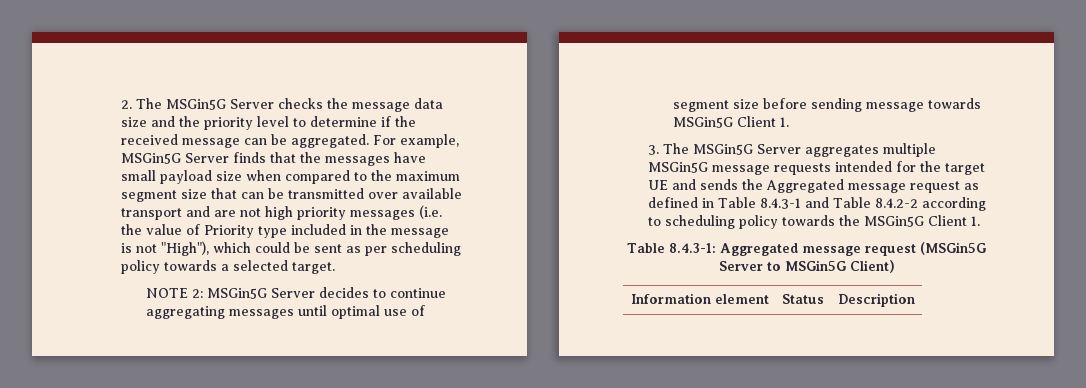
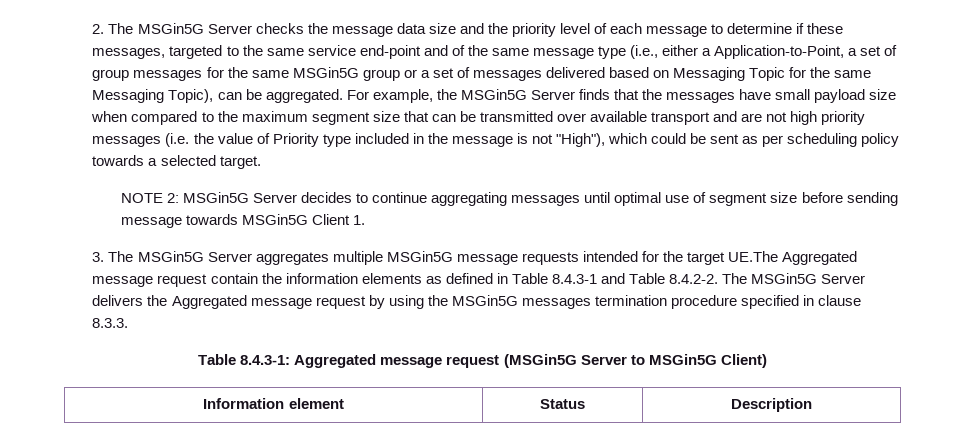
[292,116,416,127] [120,134,240,148] to determine if the received message -> [594,23,844,37] [92,45,898,59] [92,67,872,81] [92,89,214,103] of each message to determine if these messages, targeted to the same service end-point and of the same message type (i.e., either a Application-to-Point, a set of group messages for the same MSGin5G group or a set of messages delivered based on Messaging Topic for the same Messaging Topic),
(459, 141) none -> [436,89,457,100] the
[647,179,960,193] UE and sends the Aggregated message request -> [728,251,858,265] [92,273,422,287] UE.The Aggregated message request contain the information elements
[874,197,986,211] [647,215,980,229] 8.4.2-2 according to scheduling policy towards the MSGin5G Client 1. -> [669,273,866,284] [92,295,862,309] [92,318,129,328] 8.4.2-2. The MSGin5G Server delivers the Aggregated message request by using the MSGin5G messages termination procedure specified in clause 8.3.3.

